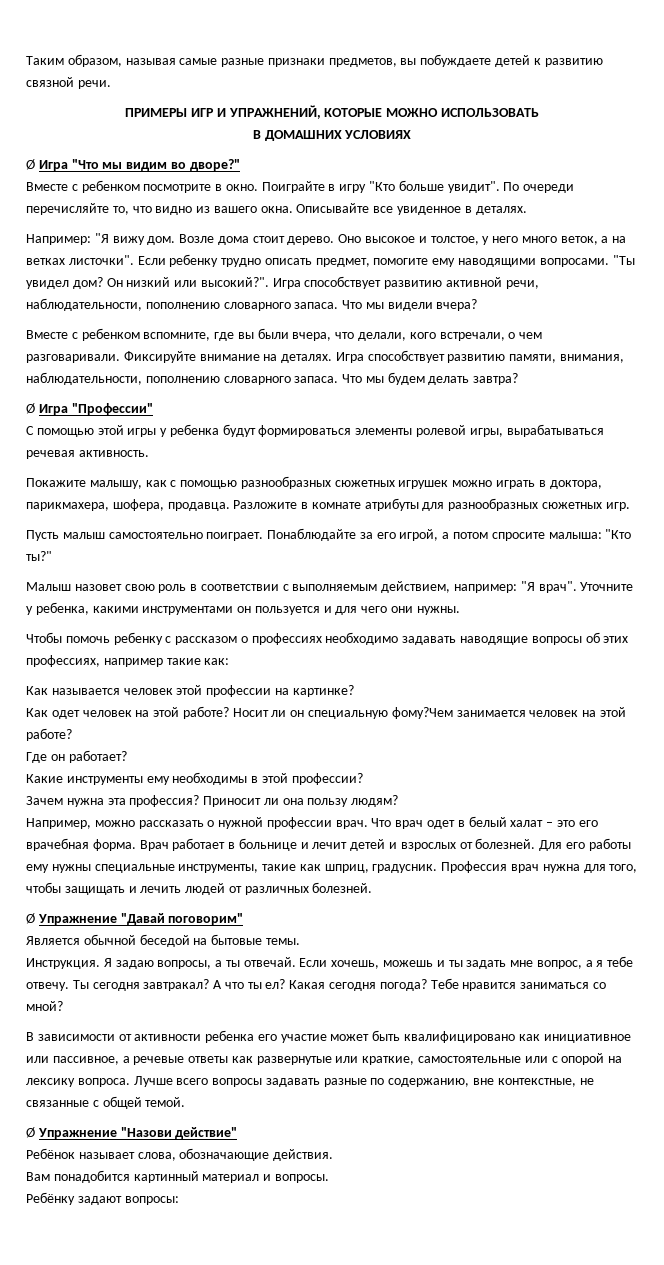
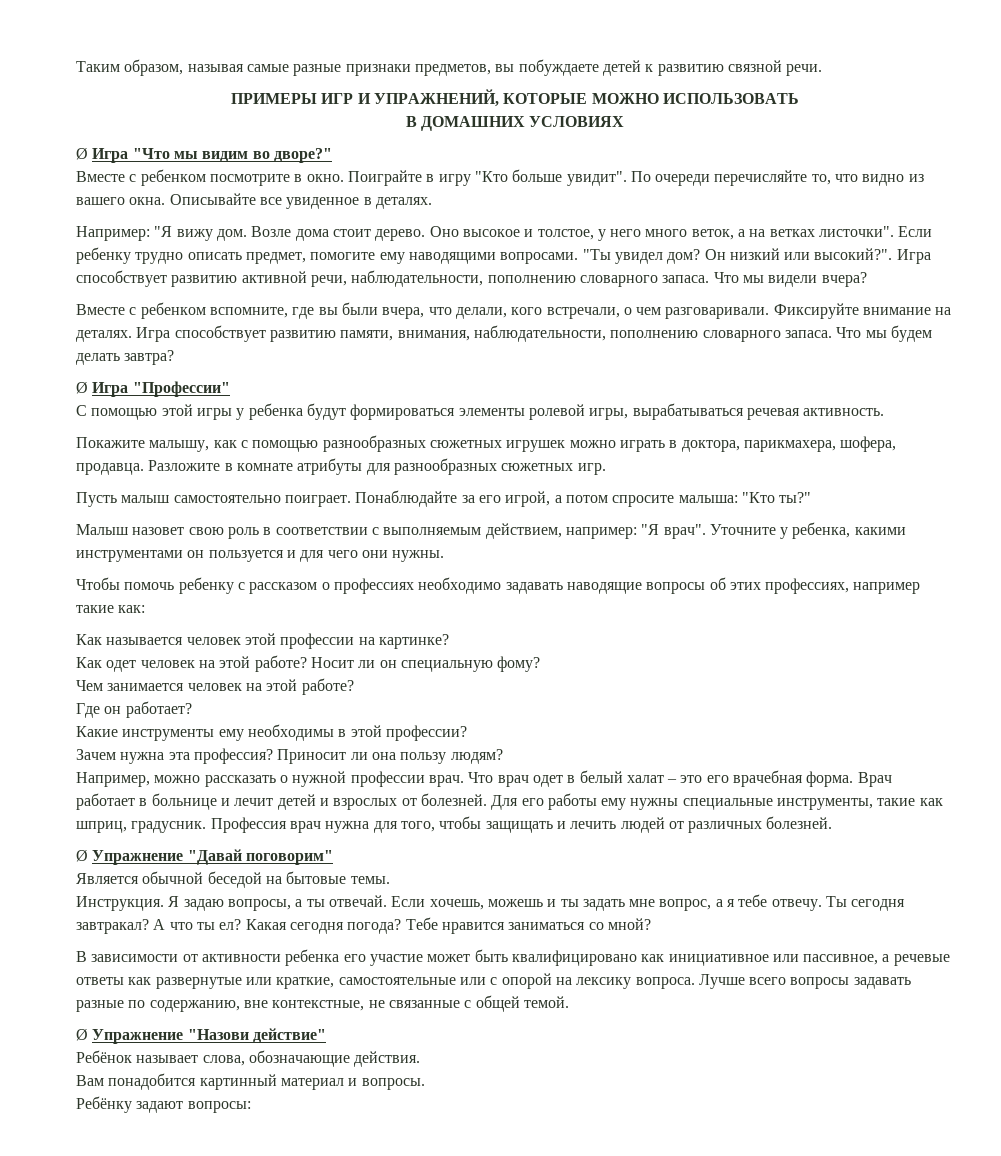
[391,707,453,719] фому?Чем -> [497,656,541,672] [76,680,103,691] фому? // Чем

